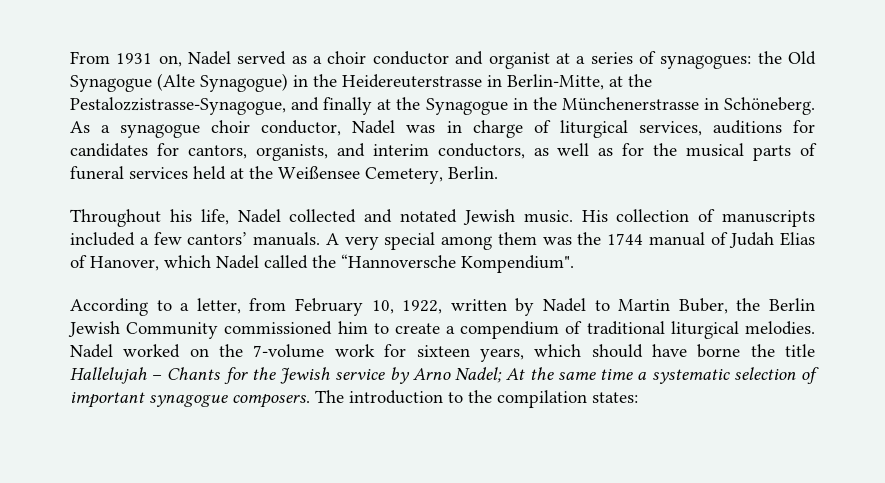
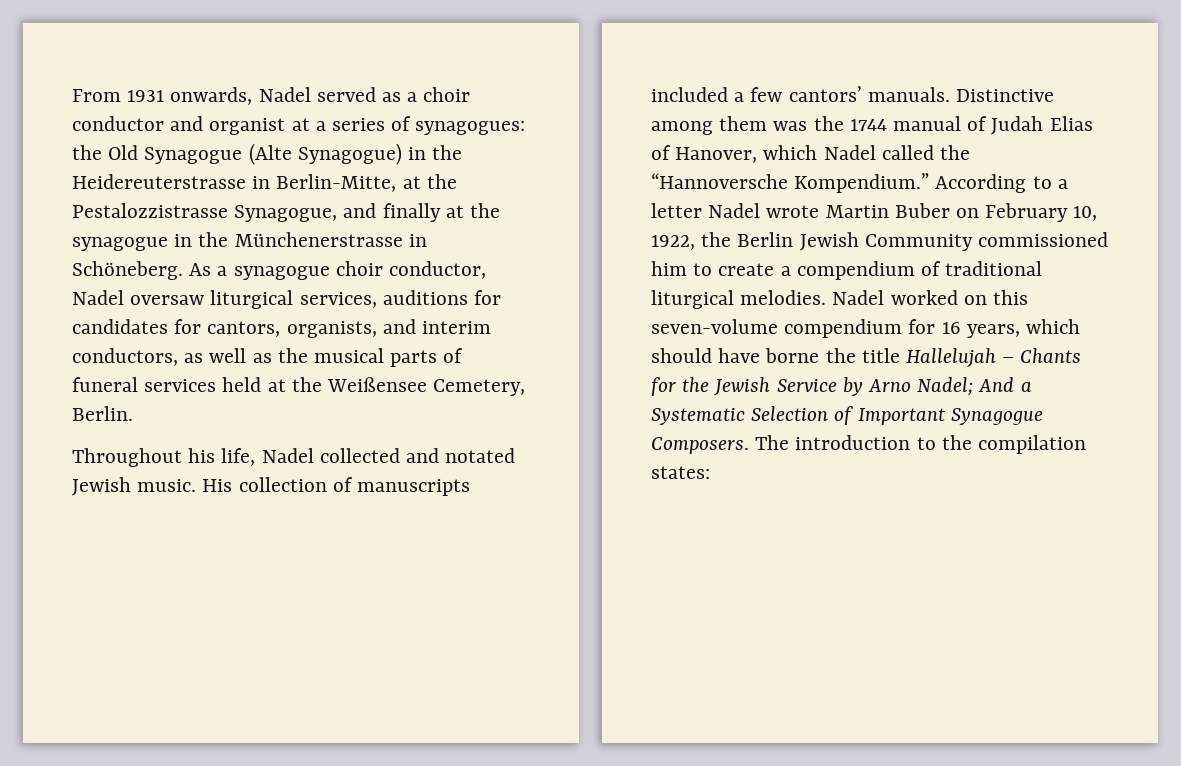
[158,55,182,67] on, -> [170,87,253,105] onwards,
[70,97,286,115] Pestalozzistrasse-Synagogue, -> [72,203,338,222] Pestalozzistrasse Synagogue,
[425,98,508,115] Synagogue -> [72,237,168,251] synagogue
[406,120,551,138] was in charge of -> [130,295,205,305] oversaw
[622,143,645,156] for -> (272, 358) none
[325,232,436,250] A very special -> [956,89,1055,102] Distinctive
[461,255,574,273] Kompendium". // -> [794,173,930,193] Kompendium.”
[196,298,728,316] letter, from February 10, 1922, written by Nadel to Martin Buber, -> [651,203,1098,222] [651,235,695,250] letter Nadel wrote Martin Buber on February 10, 1922,
[219,344,470,358] the 7-volume work for sixteen -> [993,290,1029,305] [651,319,961,338] this seven-volume compendium for 16
[335,369,386,380] service -> [776,379,837,392] Service
[506,367,820,384] [70,392,310,408] At the same time a systematic selection of important synagogue composers. -> [978,377,1032,392] [651,406,1043,425] [651,437,749,454] And a Systematic Selection of Important Synagogue Composers.

